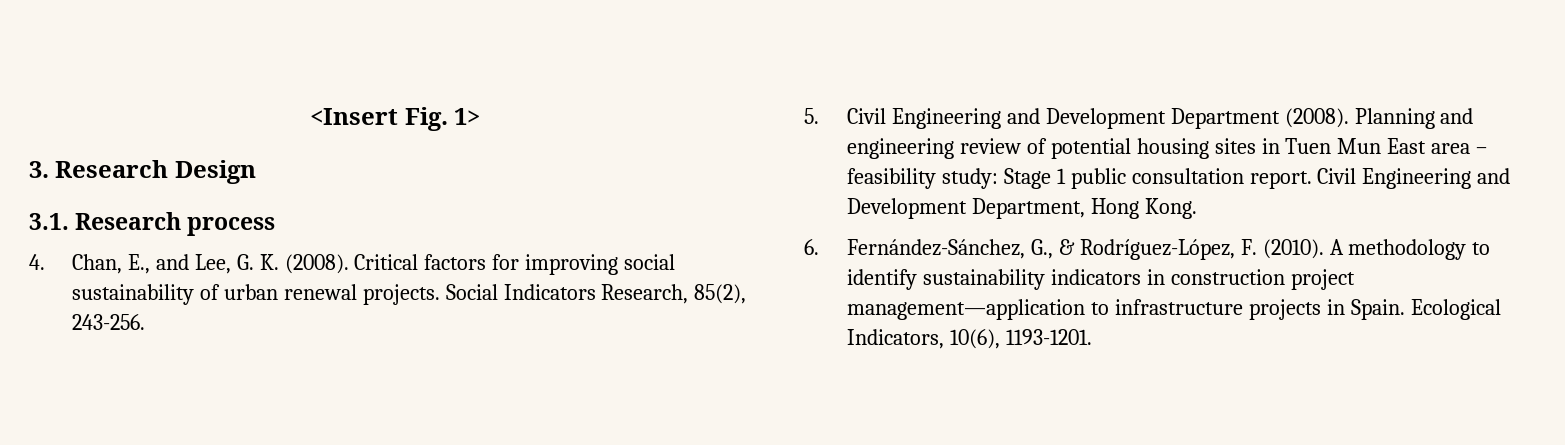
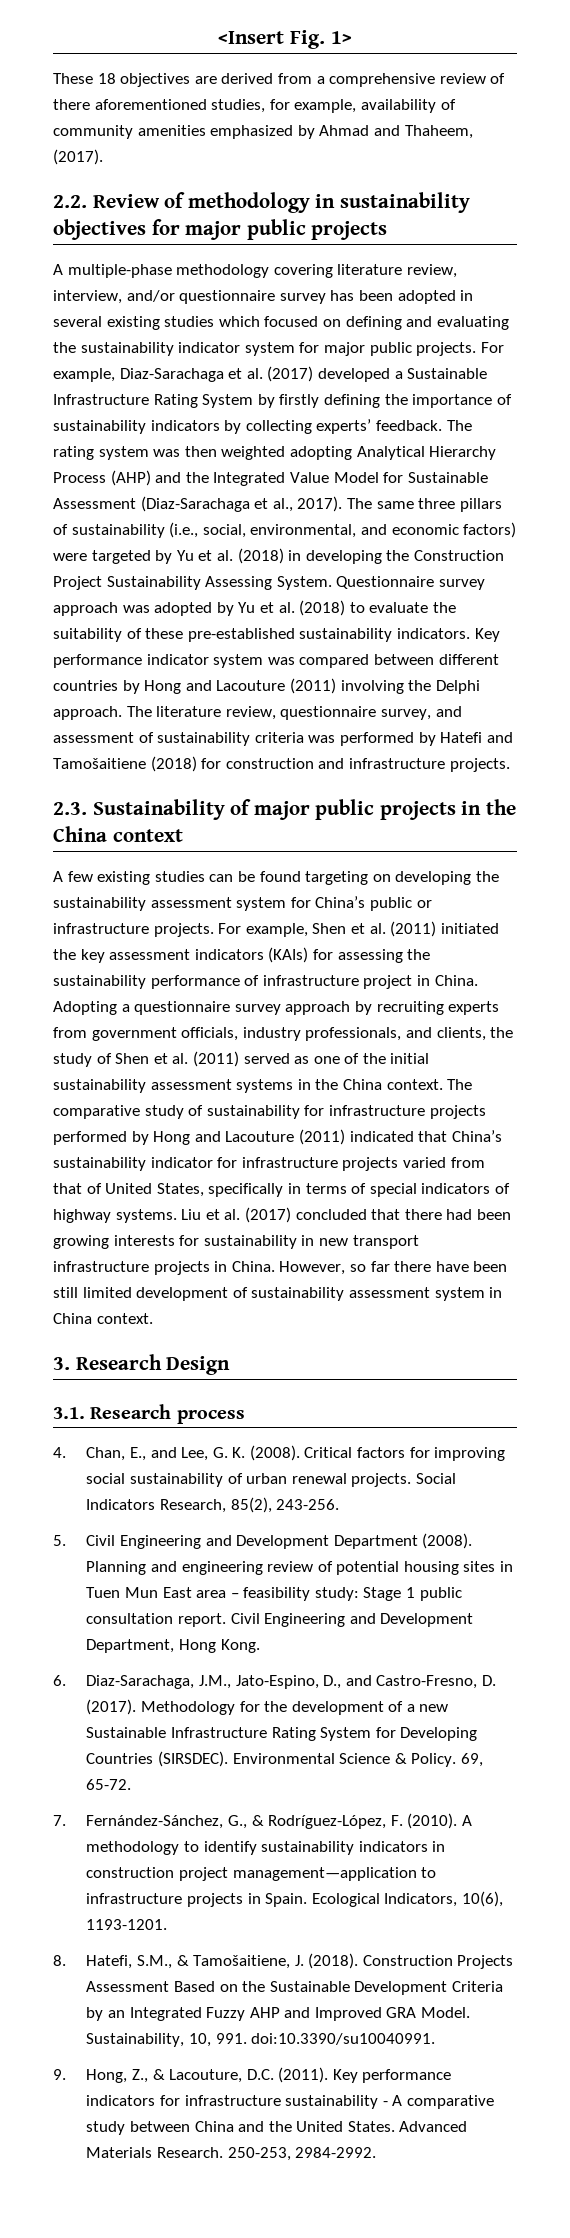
(480, 116) none -> [53,73,506,87] [53,99,456,113] [53,125,473,139] [53,149,103,165] [53,192,470,213] [53,219,388,240] [53,264,457,278] [53,290,474,304] [53,316,509,330] [53,342,504,356] [53,366,488,382] [53,394,512,408] [53,419,472,434] [53,446,497,460] [53,470,488,486] [53,496,502,512] [53,522,517,538] [53,548,504,564] [53,576,485,590] [53,600,456,616] [53,628,500,642] [53,654,499,668] [53,678,480,694] [53,706,462,720] [53,732,513,746] [53,756,510,772] [53,799,516,820] [53,826,183,842] [53,871,499,885] [53,896,432,911] [53,921,499,937] [53,947,431,963] [53,975,478,989] [53,1001,500,1015] [53,1027,514,1041] [53,1051,430,1067] [53,1079,473,1093] [53,1105,486,1119] [53,1129,502,1145] [53,1157,485,1171] [53,1183,510,1197] [53,1207,511,1223] [53,1235,419,1249] [53,1261,508,1275] [53,1287,503,1301] [53,1313,153,1324] // These 18 objectives are derived from a comprehensive review of there aforementioned studies, for example, availability of community amenities emphasized by Ahmad and Thaheem, (2017). // 2.2. Review of methodology in sustainability objectives for major public projects // A multiple-phase methodology covering literature review, interview, and/or questionnaire survey has been adopted in several existing studies which focused on defining and evaluating the sustainability indicator system for major public projects. For example, Diaz-Sarachaga et al. (2017) developed a Sustainable Infrastructure Rating System by firstly defining the importance of sustainability indicators by collecting experts’ feedback. The rating system was then weighted adopting Analytical Hierarchy Process (AHP) and the Integrated Value Model for Sustainable Assessment (Diaz-Sarachaga et al., 2017). The same three pillars of sustainability (i.e., social, environmental, and economic factors) were targeted by Yu et al. (2018) in developing the Construction Project Sustainability Assessing System. Questionnaire survey approach was adopted by Yu et al. (2018) to evaluate the suitability of these pre-established sustainability indicators. Key performance indicator system was compared between different countries by Hong and Lacouture (2011) involving the Delphi approach. The literature review, questionnaire survey, and assessment of sustainability criteria was performed by Hatefi and Tamošaitiene (2018) for construction and infrastructure projects. // 2.3. Sustainability of major public projects in the China context // A few existing studies can be found targeting on developing the sustainability assessment system for China’s public or infrastructure projects. For example, Shen et al. (2011) initiated the key assessment indicators (KAIs) for assessing the sustainability performance of infrastructure project in China. Adopting a questionnaire survey approach by recruiting experts from government officials, industry professionals, and clients, the study of Shen et al. (2011) served as one of the initial sustainability assessment systems in the China context. The comparative study of sustainability for infrastructure projects performed by Hong and Lacouture (2011) indicated that China’s sustainability indicator for infrastructure projects varied from that of United States, specifically in terms of special indicators of highway systems. Liu et al. (2017) concluded that there had been growing interests for sustainability in new transport infrastructure projects in China. However, so far there have been still limited development of sustainability assessment system in China context.
(819, 247) none -> [86,1675,496,1689] [86,1699,449,1715] [86,1727,478,1741] [86,1751,483,1767] [86,1779,132,1790] [53,1815,66,1826] Diaz-Sarachaga, J.M., Jato-Espino, D., and Castro-Fresno, D. (2017). Methodology for the development of a new Sustainable Infrastructure Rating System for Developing Countries (SIRSDEC). Environmental Science & Policy. 69, 65-72. // 7.
(1092, 337) none -> [53,1953,514,1969] [86,1981,503,1995] [86,2007,471,2021] [86,2033,436,2047] [53,2067,452,2083] [86,2095,494,2109] [86,2121,468,2135] [86,2147,377,2161] // 8. Hatefi, S.M., & Tamošaitiene, J. (2018). Construction Projects Assessment Based on the Sustainable Development Criteria by an Integrated Fuzzy AHP and Improved GRA Model. Sustainability, 10, 991. doi:10.3390/su10040991. // 9. Hong, Z., & Lacouture, D.C. (2011). Key performance indicators for infrastructure sustainability - A comparative study between China and the United States. Advanced Materials Research. 250-253, 2984-2992.

